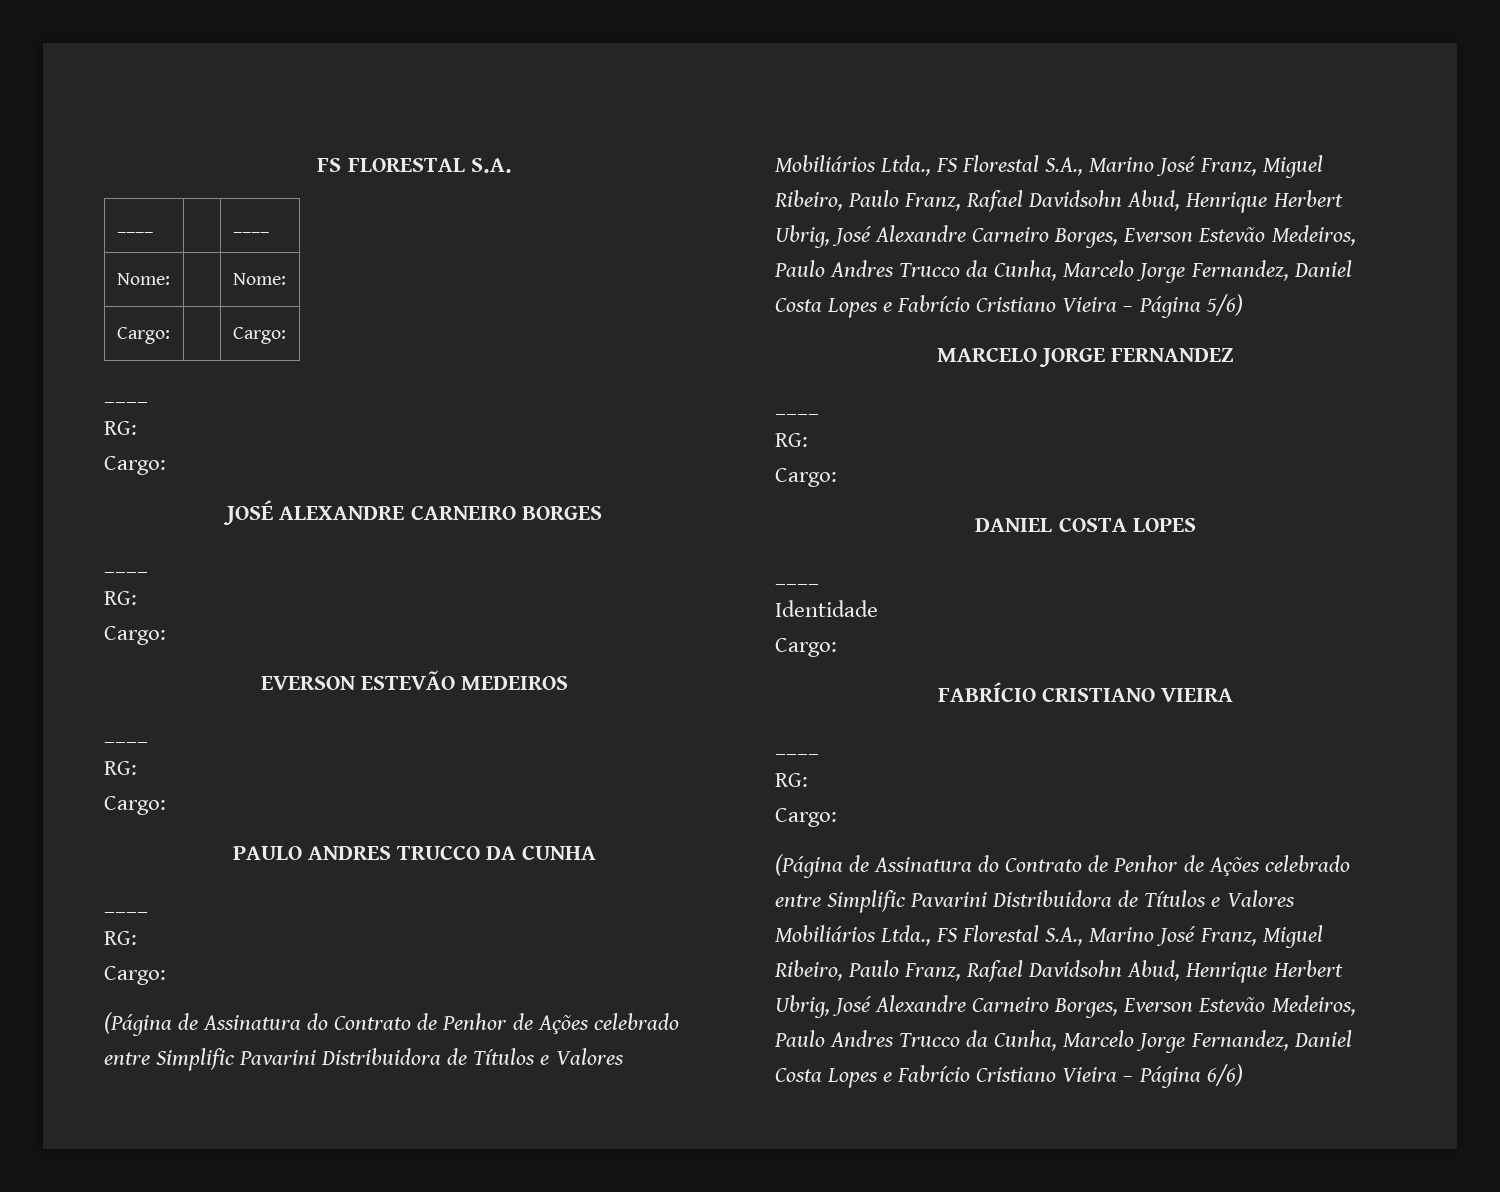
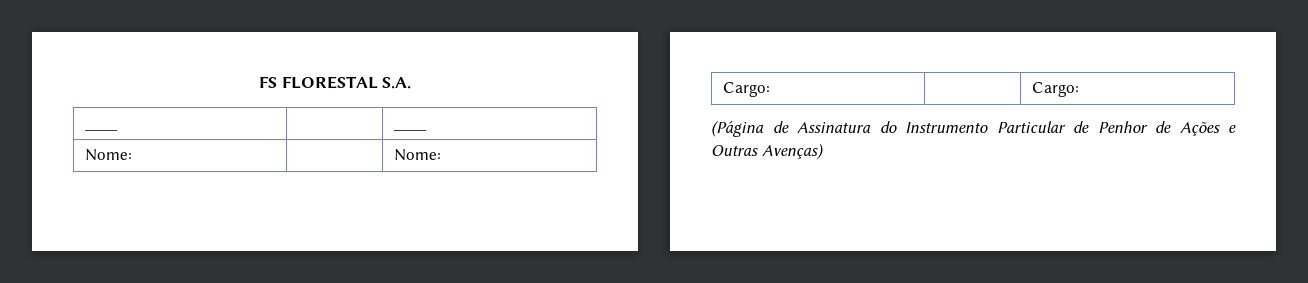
[104,400,148,403] [104,421,137,435] [104,456,166,475] [223,500,602,525] [104,570,148,573] [104,591,137,605] [104,626,166,645] [260,670,569,690] [104,740,148,743] [104,761,137,775] [104,796,166,815] [232,845,597,860] [104,910,148,913] [104,931,137,945] [104,966,166,985] [104,1012,679,1036] [104,1048,624,1071] [775,155,1323,178] [774,190,1343,213] [775,225,1356,248] [774,260,1352,283] [775,294,1243,318] [936,347,1235,367] [775,412,819,415] [775,433,808,447] [775,468,837,487] [975,517,1196,532] [775,582,819,585] [775,600,878,617] [775,638,837,657] [937,682,1234,702] [775,752,819,755] [775,773,808,787] [775,808,837,827] [775,854,1350,878] [775,890,1295,913] [775,925,1323,948] [774,960,1343,983] [775,995,1356,1018] [774,1030,1352,1053] [775,1064,1243,1088] // ____ // RG: // Cargo: // JOSÉ ALEXANDRE CARNEIRO BORGES // ____ // RG: // Cargo: // EVERSON ESTEVÃO MEDEIROS // ____ // RG: // Cargo: // PAULO ANDRES TRUCCO DA CUNHA // ____ // RG: // Cargo: // (Página de Assinatura do Contrato de Penhor de Ações celebrado entre Simplific Pavarini Distribuidora de Títulos e Valores Mobiliários Ltda., FS Florestal S.A., Marino José Franz, Miguel Ribeiro, Paulo Franz, Rafael Davidsohn Abud, Henrique Herbert Ubrig, José Alexandre Carneiro Borges, Everson Estevão Medeiros, Paulo Andres Trucco da Cunha, Marcelo Jorge Fernandez, Daniel Costa Lopes e Fabrício Cristiano Vieira – Página 5/6) // MARCELO JORGE FERNANDEZ // ____ // RG: // Cargo: // DANIEL COSTA LOPES // ____ // Identidade // Cargo: // FABRÍCIO CRISTIANO VIEIRA // ____ // RG: // Cargo: // (Página de Assinatura do Contrato de Penhor de Ações celebrado entre Simplific Pavarini Distribuidora de Títulos e Valores Mobiliários Ltda., FS Florestal S.A., Marino José Franz, Miguel Ribeiro, Paulo Franz, Rafael Davidsohn Abud, Henrique Herbert Ubrig, José Alexandre Carneiro Borges, Everson Estevão Medeiros, Paulo Andres Trucco da Cunha, Marcelo Jorge Fernandez, Daniel Costa Lopes e Fabrício Cristiano Vieira – Página 6/6) -> [711,120,1236,137] [711,143,824,160] // (Página de Assinatura do Instrumento Particular de Penhor de Ações e Outras Avenças)

